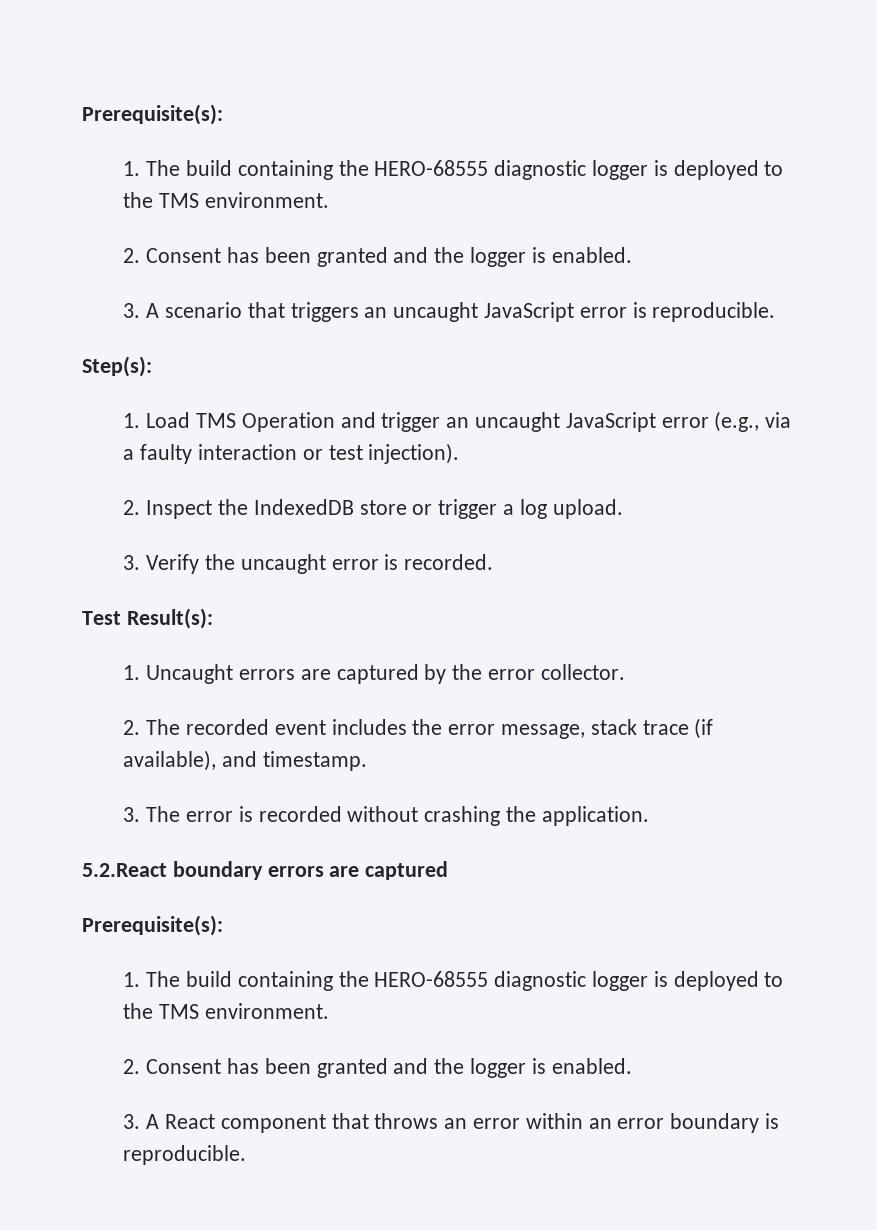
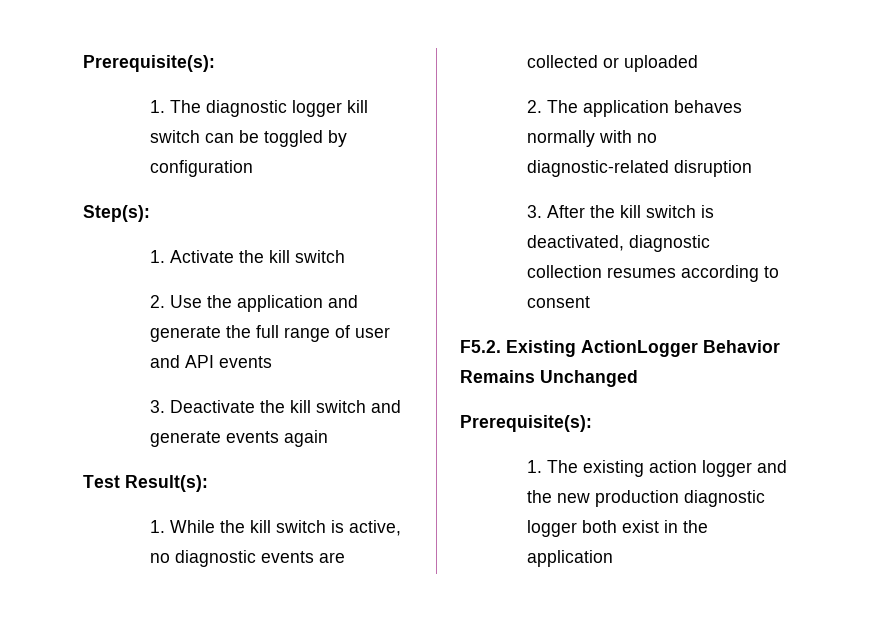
[82,104,223,125] [123,160,784,180] [123,192,329,208] [123,247,632,267] [123,302,776,322] [82,356,152,377] [123,411,792,432] [123,443,460,464] [123,499,623,519] [123,554,494,574] [82,608,213,629] [123,664,625,684] [123,718,714,739] [123,750,367,771] [123,806,649,826] [82,861,449,880] [82,915,223,936] [123,971,784,991] [123,1003,329,1019] [123,1058,632,1078] [123,1113,780,1133] [123,1145,247,1165] Prerequisite(s): // 1. The build containing the HERO-68555 diagnostic logger is deployed to the TMS environment. // 2. Consent has been granted and the logger is enabled. // 3. A scenario that triggers an uncaught JavaScript error is reproducible. // Step(s): // 1. Load TMS Operation and trigger an uncaught JavaScript error (e.g., via a faulty interaction or test injection). // 2. Inspect the IndexedDB store or trigger a log upload. // 3. Verify the uncaught error is recorded. // Test Result(s): // 1. Uncaught errors are captured by the error collector. // 2. The recorded event includes the error message, stack trace (if available), and timestamp. // 3. The error is recorded without crashing the application. // 5.2.React boundary errors are captured // Prerequisite(s): // 1. The build containing the HERO-68555 diagnostic logger is deployed to the TMS environment. // 2. Consent has been granted and the logger is enabled. // 3. A React component that throws an error within an error boundary is reproducible. -> [83,55,215,72] [149,100,368,117] [149,130,347,147] [149,160,253,177] [83,205,150,222] [149,250,345,263] [149,295,358,312] [149,325,390,342] [149,355,272,368] [149,400,401,413] [149,430,328,447] [83,475,208,492] [149,520,401,536] [149,550,345,567] [526,55,698,72] [526,100,742,117] [526,130,657,147] [526,160,752,177] [526,205,714,218] [526,235,710,252] [526,265,779,282] [526,296,590,308] [460,340,780,357] [460,370,638,387] [460,415,592,432] [526,460,787,477] [526,490,765,507] [526,520,708,537] [526,550,613,567] Prerequisite(s): // 1. The diagnostic logger kill switch can be toggled by configuration // Step(s): // 1. Activate the kill switch // 2. Use the application and generate the full range of user and API events // 3. Deactivate the kill switch and generate events again // Test Result(s): // 1. While the kill switch is active, no diagnostic events are collected or uploaded // 2. The application behaves normally with no diagnostic-related disruption // 3. After the kill switch is deactivated, diagnostic collection resumes according to consent // F5.2. Existing ActionLogger Behavior Remains Unchanged // Prerequisite(s): // 1. The existing action logger and the new production diagnostic logger both exist in the application

